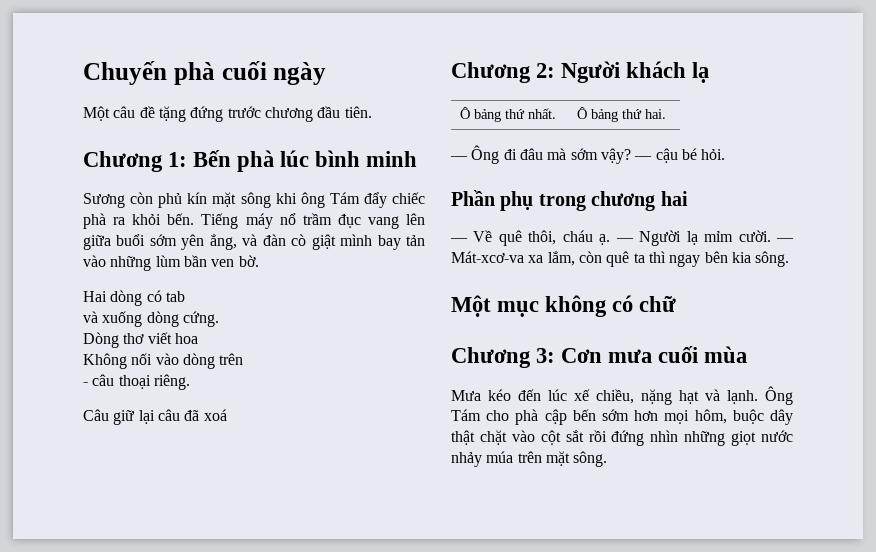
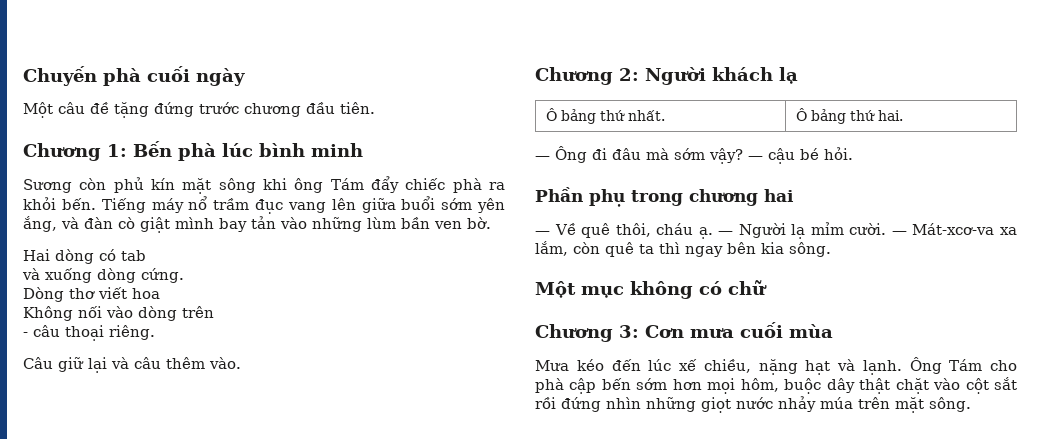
[157,409,227,421] câu đã xoá -> [111,357,241,369] và câu thêm vào.

